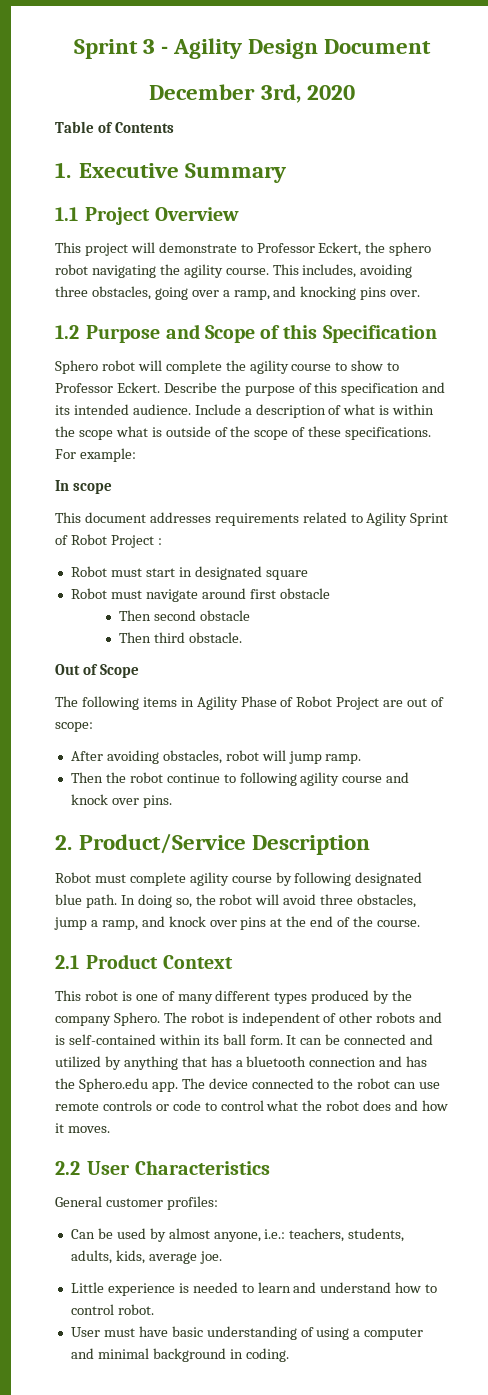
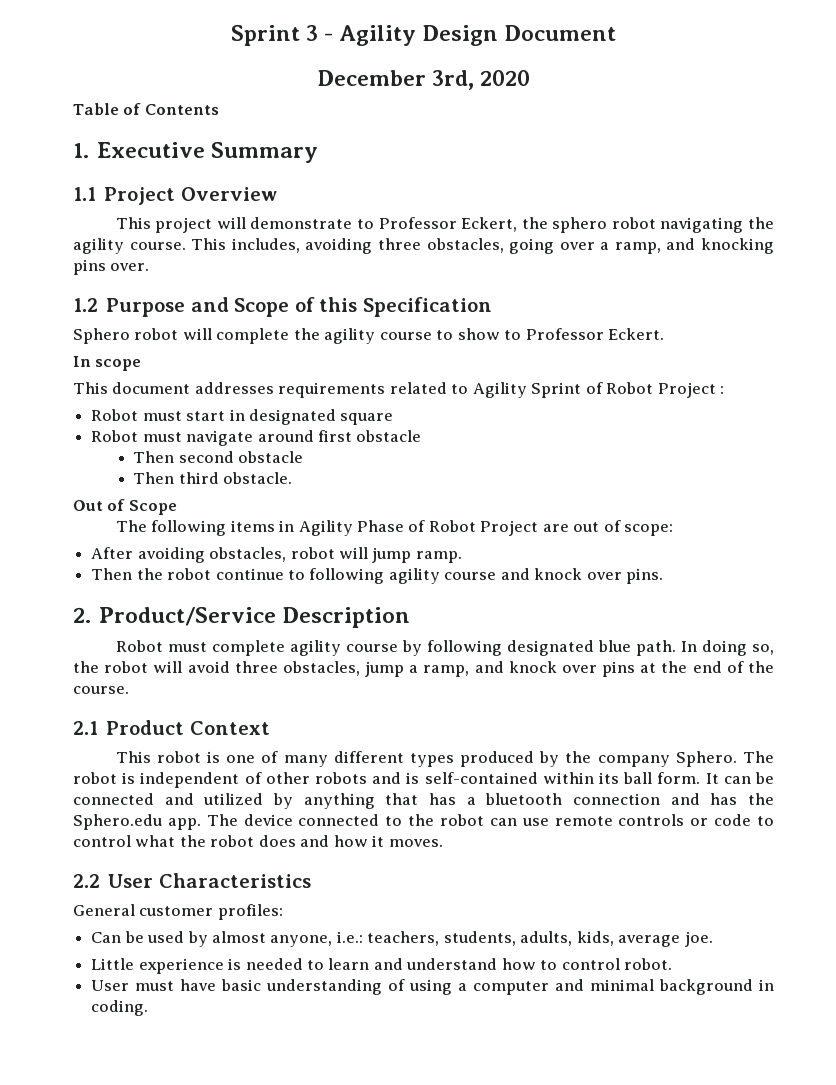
[163,382,446,396] [55,404,435,418] [55,426,432,440] [55,448,136,462] Describe the purpose of this specification and its intended audience. Include a description of what is within the scope what is outside of the scope of these specifications. For example: -> (665, 334) none

